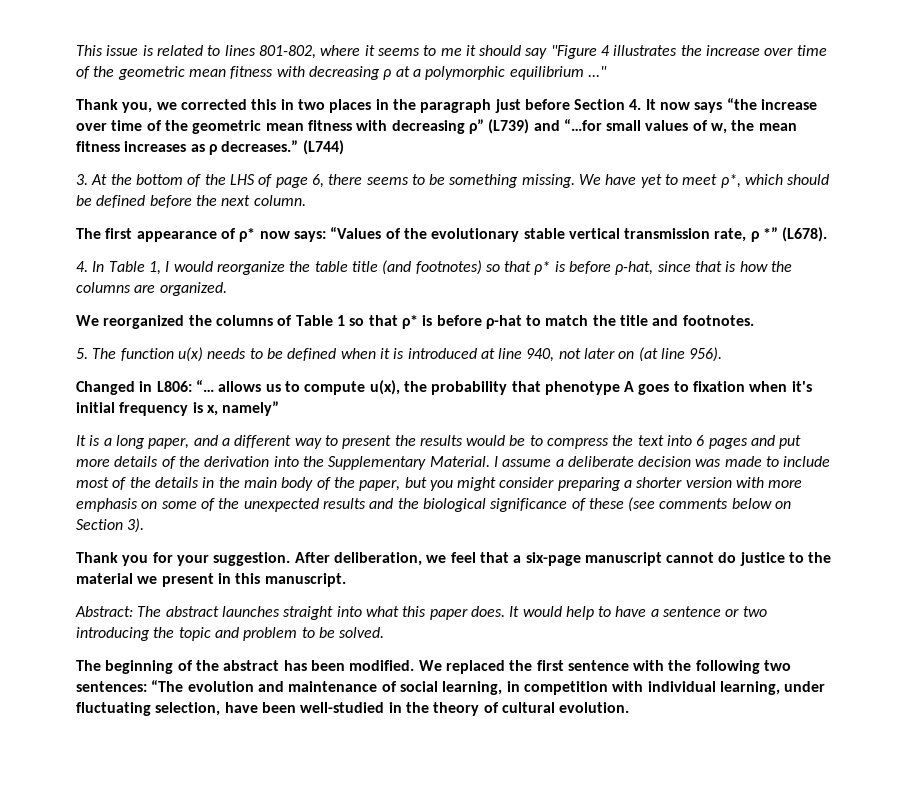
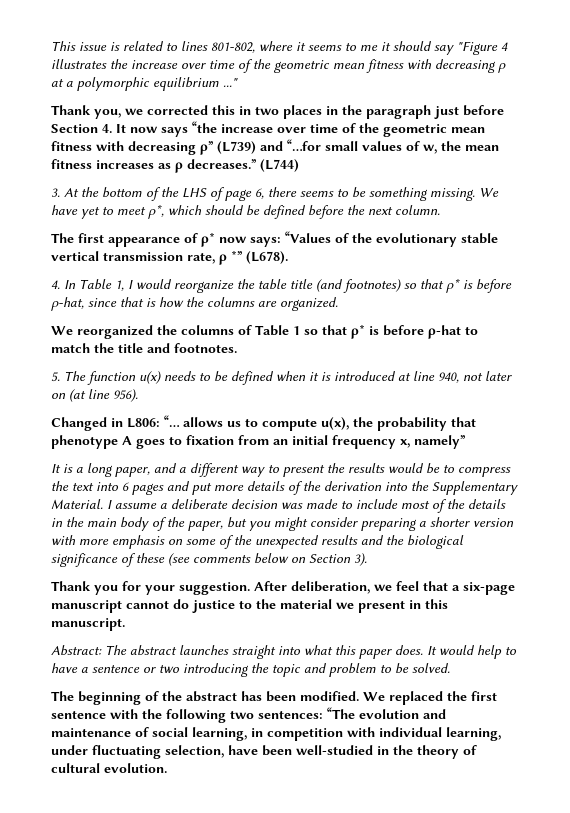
[749,381,812,392] when it's -> [238,435,288,445] from an
[192,402,203,413] is -> (396, 442) none

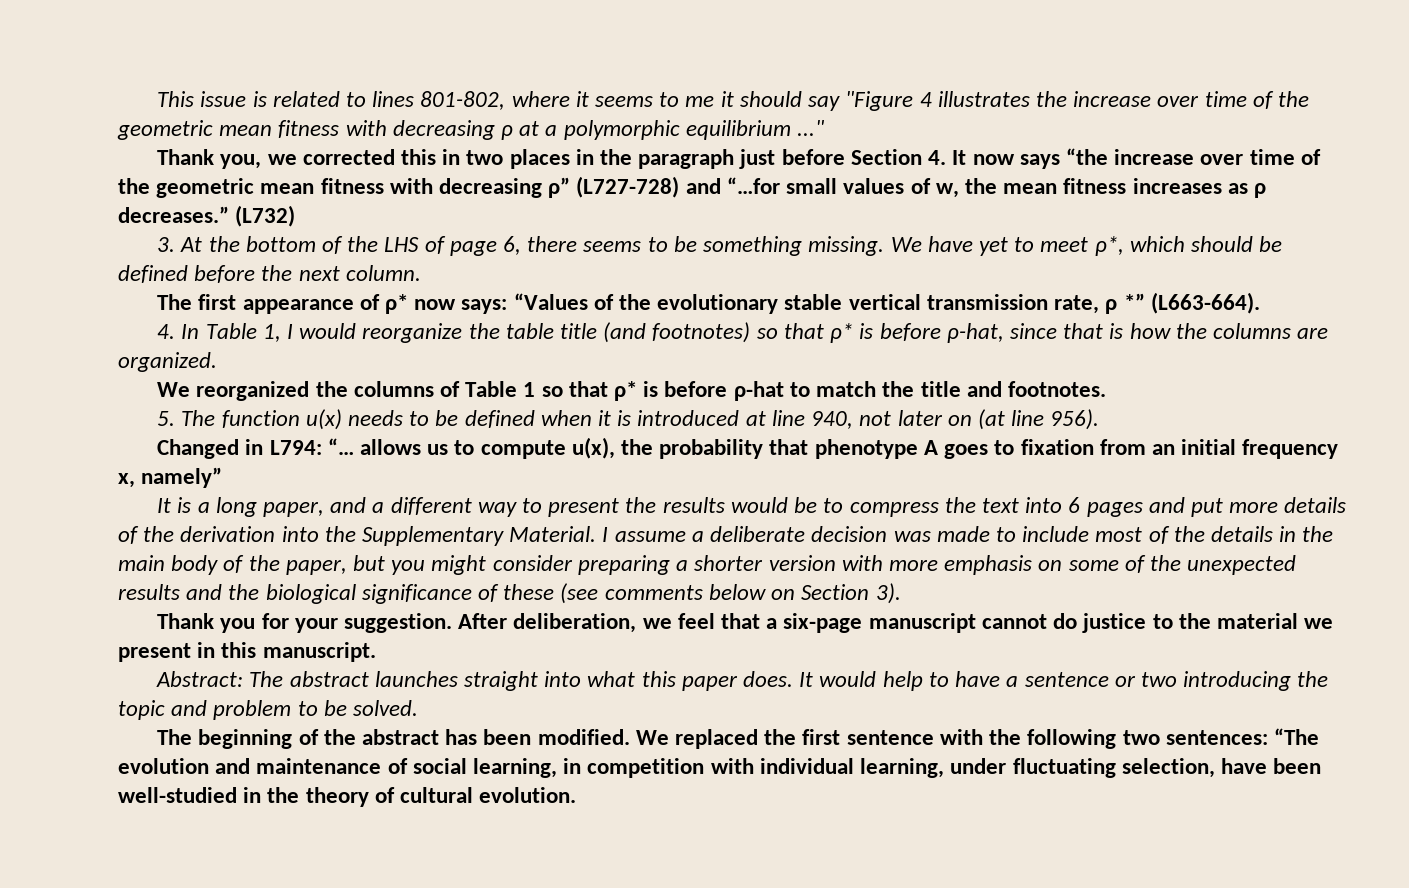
[217,141,256,154] (L739) -> [576,176,680,198] (L727-728)
[260,159,299,172] (L744) -> [235,205,296,227] (L732)
[246,251,288,264] (L678). -> [1150,292,1260,314] (L663-664).
[127,418,160,428] L806: -> [269,440,322,455] L794:

